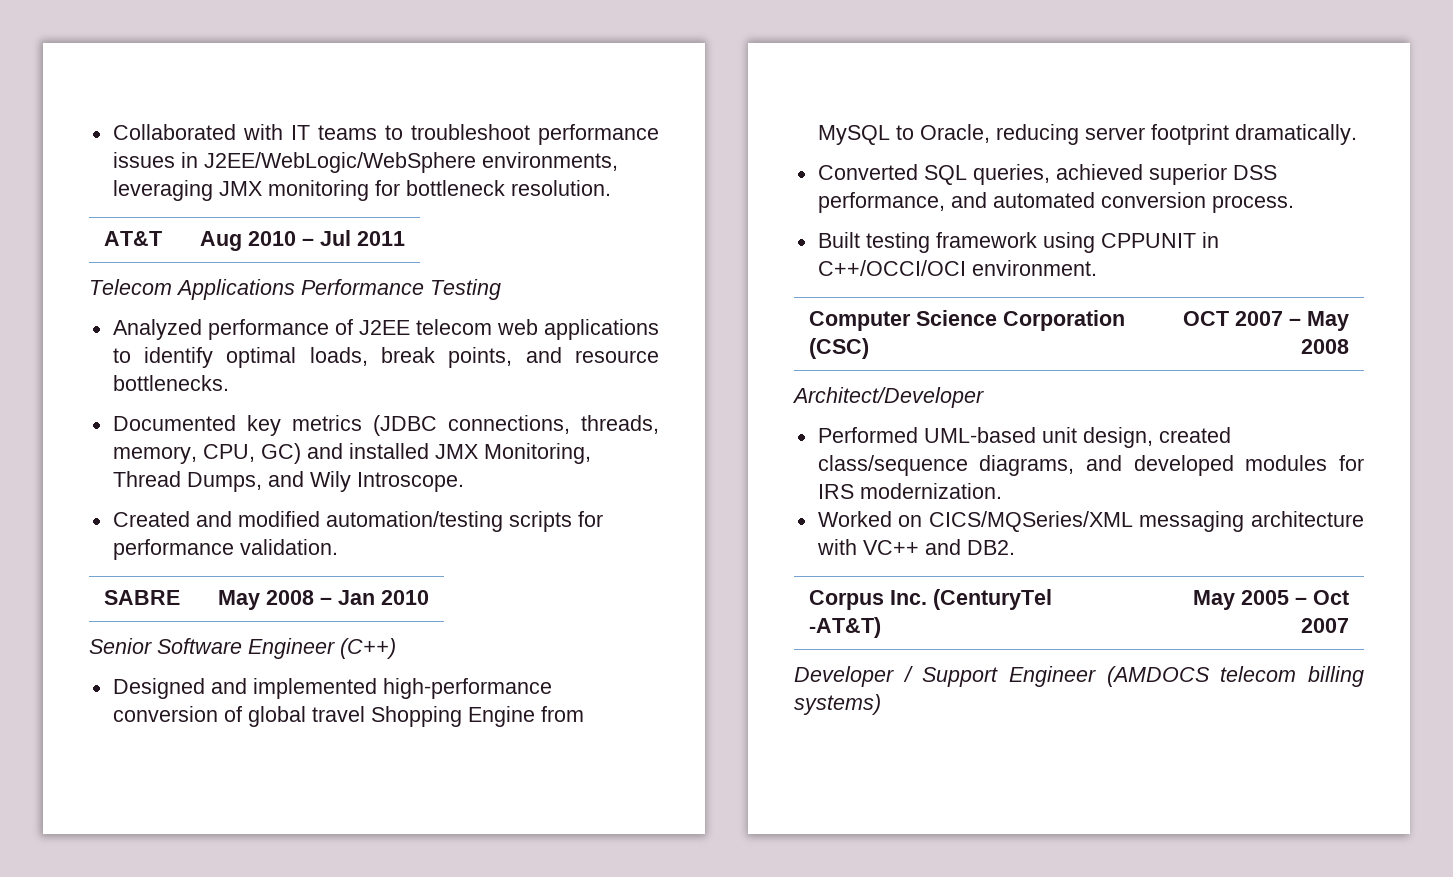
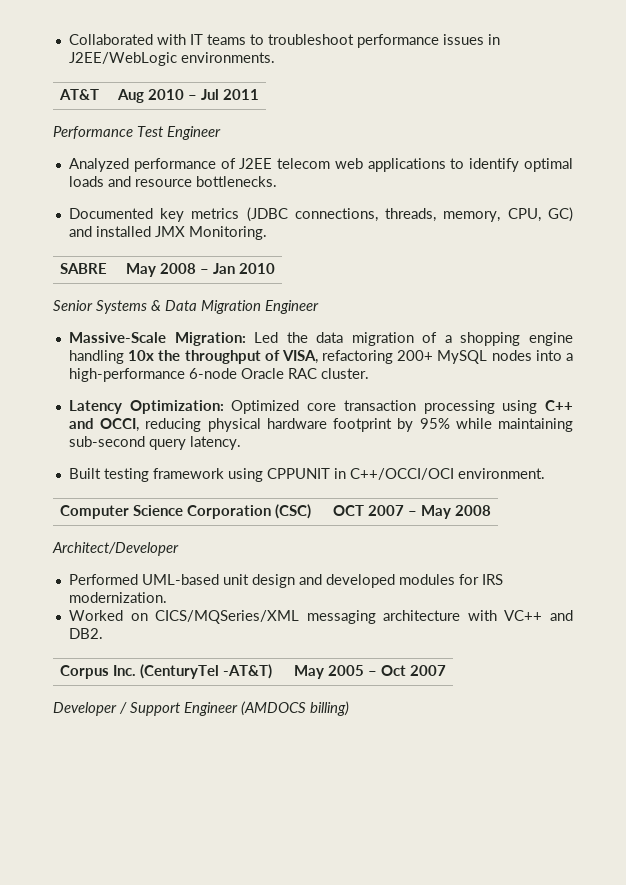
[203,152,618,173] [112,180,611,201] J2EE/WebLogic/WebSphere environments, leveraging JMX monitoring for bottleneck resolution. -> [68,52,275,66] J2EE/WebLogic environments.
[89,279,501,300] Telecom Applications Performance Testing -> [53,126,221,140] Performance Test Engineer
[309,347,513,368] loads, break points, -> [68,176,104,187] loads
[483,443,591,464] [112,471,464,492] [112,511,603,532] [112,539,338,560] Monitoring, Thread Dumps, and Wily Introscope. // Created and modified automation/testing scripts for performance validation. -> [188,226,267,240] Monitoring.
[157,638,396,659] [112,678,552,699] [112,706,584,727] [817,124,1357,145] [817,164,1277,185] [817,192,1294,213] Software Engineer (C++) // Designed and implemented high-performance conversion of global travel Shopping Engine from MySQL to Oracle, reducing server footprint dramatically. // Converted SQL queries, achieved superior DSS performance, and automated conversion process. -> [96,300,319,314] [68,332,574,346] [68,350,573,364] [68,368,369,382] [68,400,573,414] [68,418,573,432] [68,436,241,450] Systems & Data Migration Engineer // Massive-Scale Migration: Led the data migration of a shopping engine handling 10x the throughput of VISA, refactoring 200+ MySQL nodes into a high-performance 6-node Oracle RAC cluster. // Latency Optimization: Optimized core transaction processing using C++ and OCCI, reducing physical hardware footprint by 95% while maintaining sub-second query latency.
[1082,427,1231,448] [817,455,1075,476] design, created class/sequence diagrams, -> [251,574,295,588] design
[1220,666,1364,687] [794,694,881,715] telecom billing systems) -> [310,701,349,716] billing)

